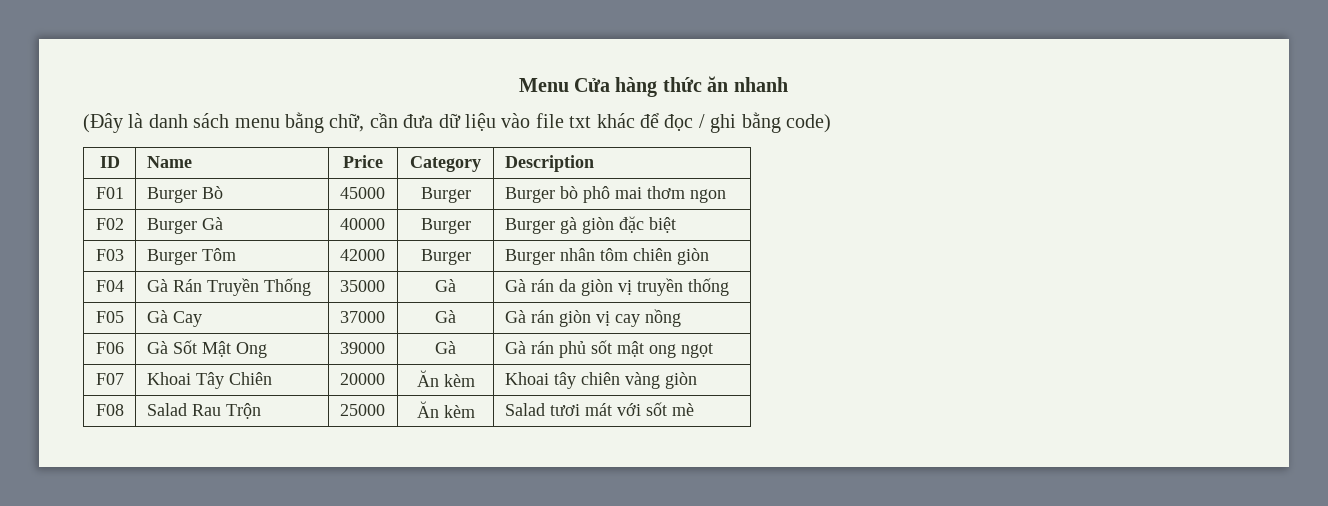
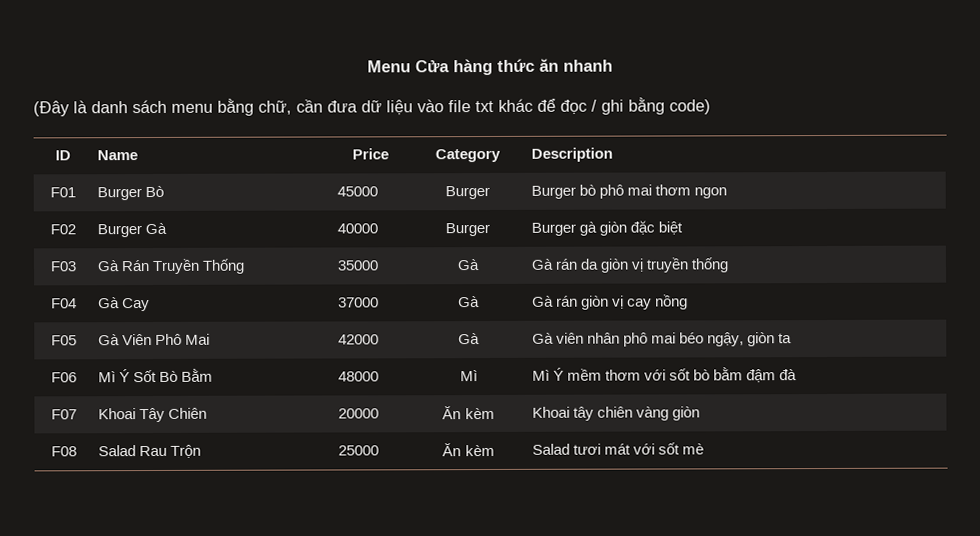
[146,248,236,265] [339,249,385,261] [420,249,471,265] [504,248,709,265] [95,280,124,292] | Burger Tôm | 42000 | Burger | Burger nhân tôm chiên giòn // F04 -> (77, 266) none
[95,311,124,323] F05 -> [50,298,77,309] F04
[95,342,124,354] [146,340,267,358] [339,342,385,354] [435,341,456,354] [504,340,713,358] F06 | Gà Sốt Mật Ong | 39000 | Gà | Gà rán phủ sốt mật ong ngọt -> [50,335,77,346] [97,333,210,346] [337,334,379,345] [458,333,480,345] [531,332,793,347] [50,372,77,383] [97,368,214,383] [337,371,379,382] [459,370,478,382] [531,367,798,383] F05 | Gà Viên Phô Mai | 42000 | Gà | Gà viên nhân phô mai béo ngậy, giòn ta // F06 | Mì Ý Sốt Bò Bằm | 48000 | Mì | Mì Ý mềm thơm với sốt bò bằm đậm đà

